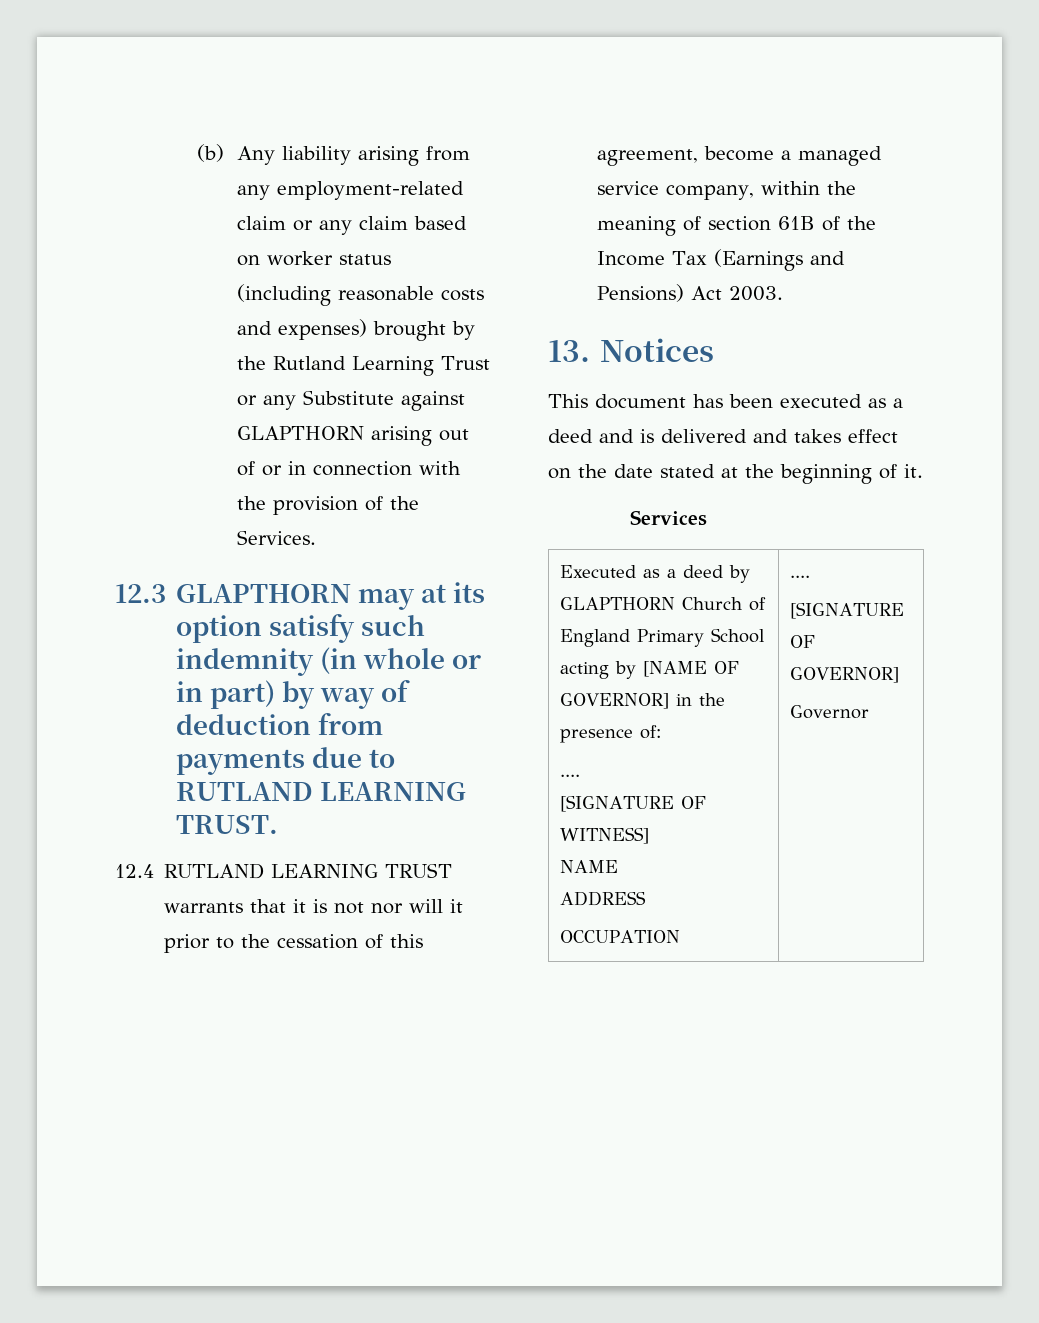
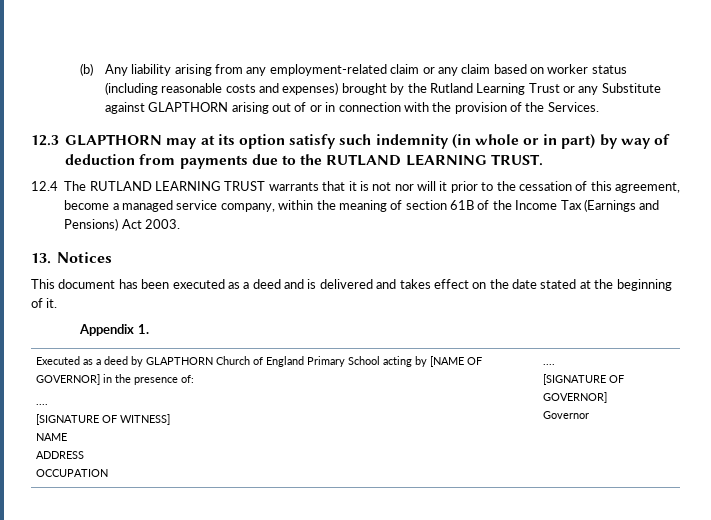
(396, 758) none -> [300,154,323,165] the
(154, 871) none -> [64,181,87,191] The
[629,510,707,526] Services -> [79,324,149,336] Appendix 1.

